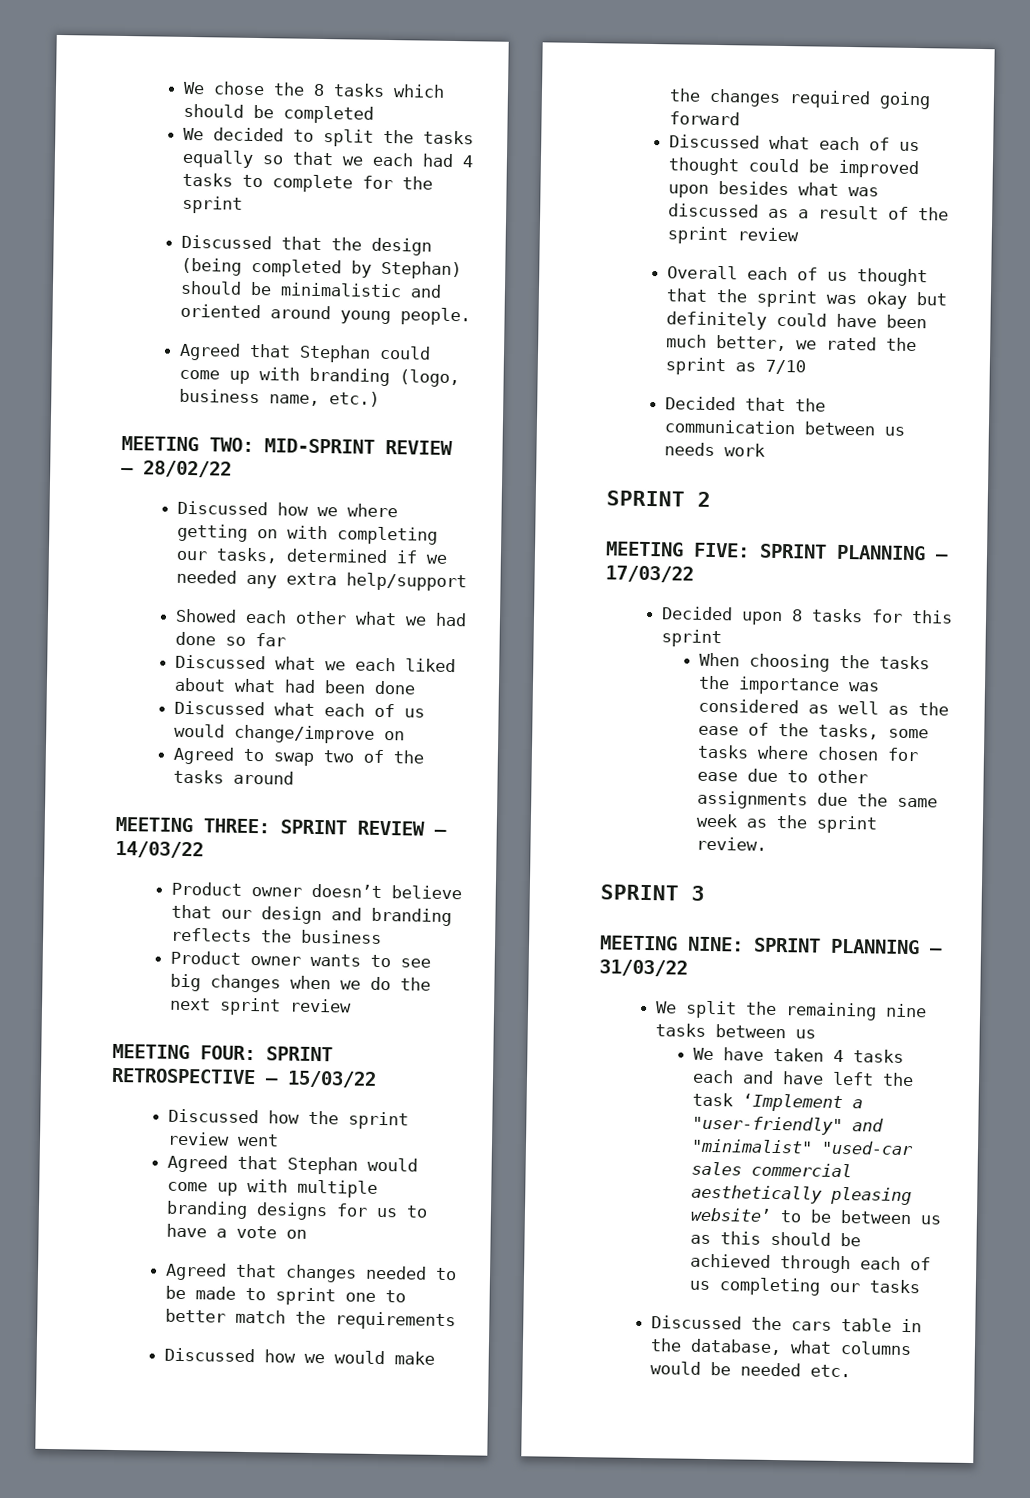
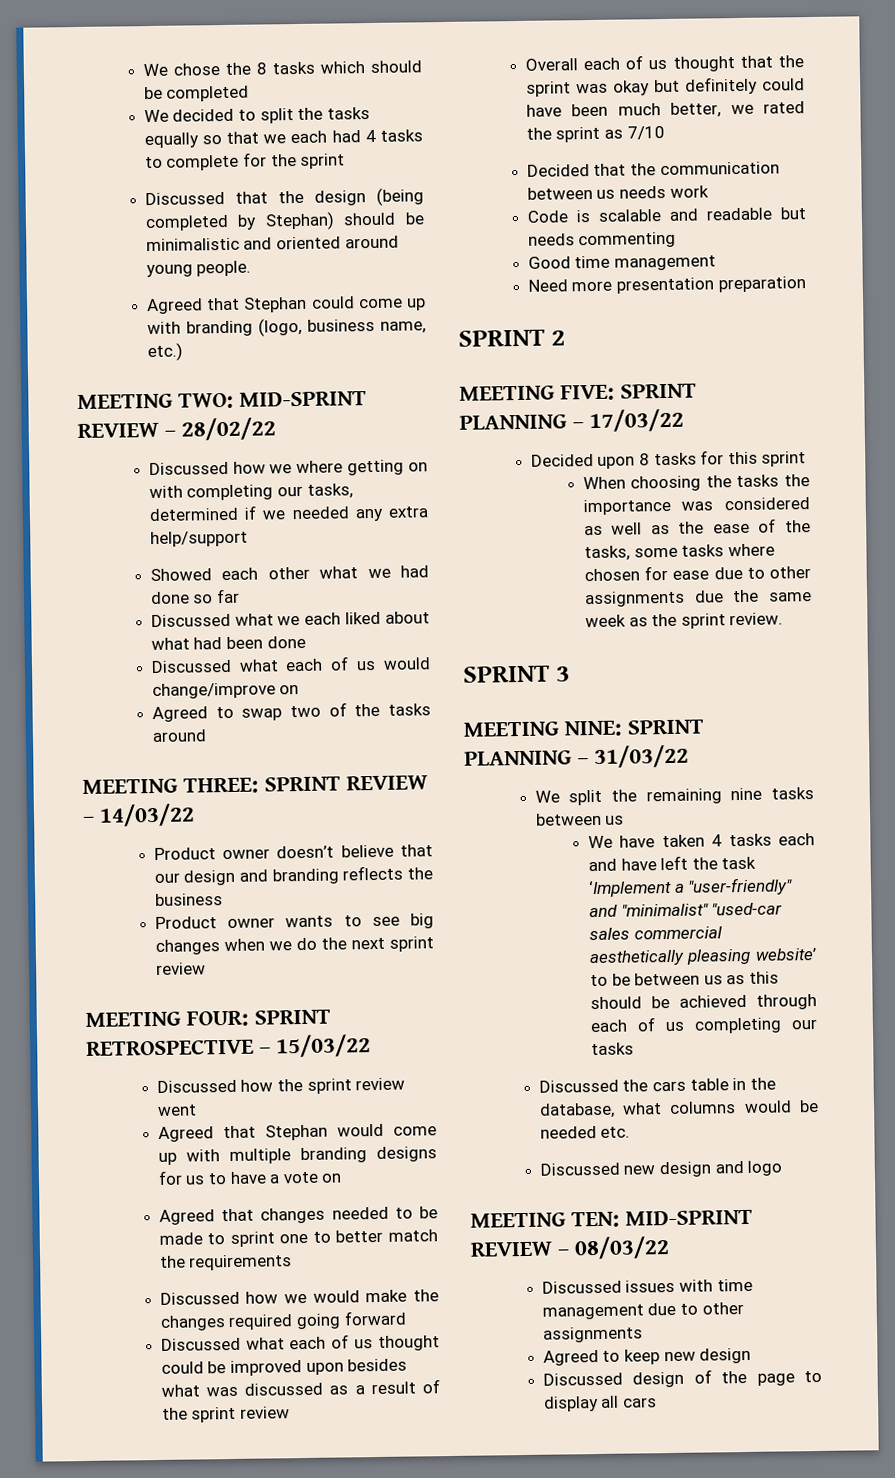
(765, 450) none -> [526,207,806,223] [527,231,677,249] [527,255,716,271] [527,276,806,294] // Code is scalable and readable but needs commenting // Good time management // Need more presentation preparation
(851, 1371) none -> [539,1160,783,1178] [470,1209,754,1228] [470,1236,671,1260] [541,1278,753,1294] [541,1302,744,1320] [542,1326,643,1343] [542,1347,752,1366] [542,1369,822,1388] [542,1395,657,1412] // Discussed new design and logo // MEETING TEN: MID-SPRINT REVIEW – 08/03/22 // Discussed issues with time management due to other assignments // Agreed to keep new design // Discussed design of the page to display all cars

